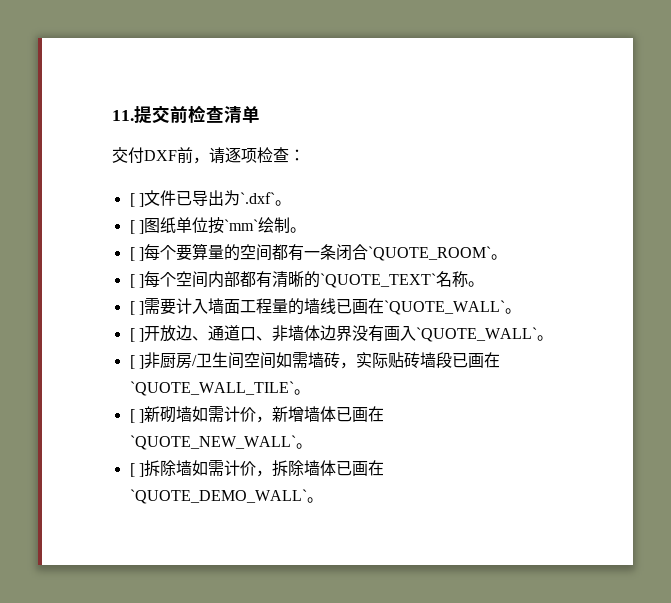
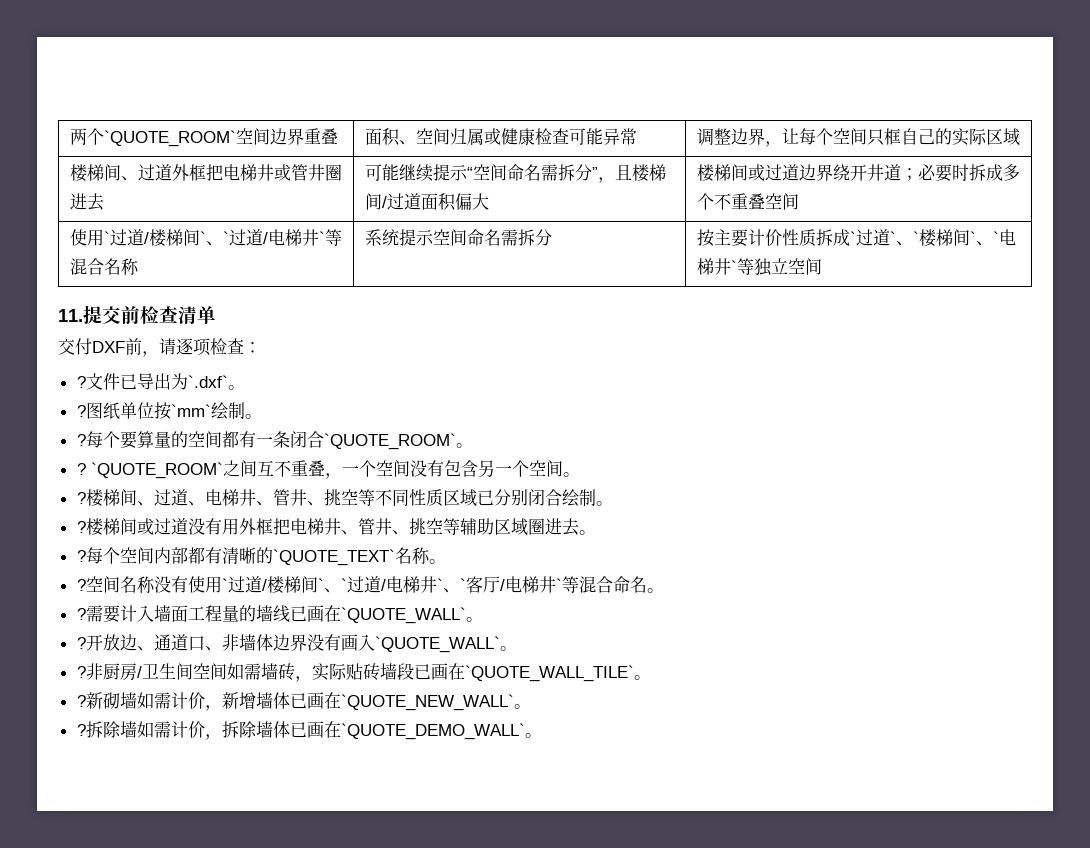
(112, 115) none -> [69,128,338,147] [364,128,637,146] [696,128,1020,147] [69,164,342,182] [69,193,104,211] [364,164,666,183] [364,193,489,211] [696,164,1020,182] [696,193,799,210] [69,229,342,247] [69,258,139,275] [364,229,552,246] [696,229,1016,247] [696,258,822,276] 两个`QUOTE_ROOM`空间边界重叠 | 面积、空间归属或健康检查可能异常 | 调整边界，让每个空间只框自己的实际区域 // 楼梯间、过道外框把电梯井或管井圈进去 | 可能继续提示“空间命名需拆分”，且楼梯间/过道面积偏大 | 楼梯间或过道边界绕开井道；必要时拆成多个不重叠空间 // 使用`过道/楼梯间`、`过道/电梯井`等混合名称 | 系统提示空间命名需拆分 | 按主要计价性质拆成`过道`、`楼梯间`、`电梯井`等独立空间 //
[129,193,144,207] [ ] -> [76,376,86,388] ?
[129,220,144,234] [ ] -> [76,405,86,417] ?
[129,247,144,261] [ ] -> [76,434,86,446] ?
[129,274,144,288] [ ] -> [76,460,580,479] [76,489,613,507] [76,518,596,536] [76,550,86,562] ? `QUOTE_ROOM`之间互不重叠，一个空间没有包含另一个空间。 // ?楼梯间、过道、电梯井、管井、挑空等不同性质区域已分别闭合绘制。 // ?楼梯间或过道没有用外框把电梯井、管井、挑空等辅助区域圈进去。 // ?
[129,301,144,315] [ ] -> [76,576,664,594] [76,608,86,620] ?空间名称没有使用`过道/楼梯间`、`过道/电梯井`、`客厅/电梯井`等混合命名。 // ?
[129,328,144,342] [ ] -> [76,637,86,649] ?
[129,355,144,369] [ ] -> [76,666,86,678] ?
[129,409,144,423] [ ] -> [76,695,86,707] ?
[129,463,144,477] [ ] -> [76,724,86,736] ?

